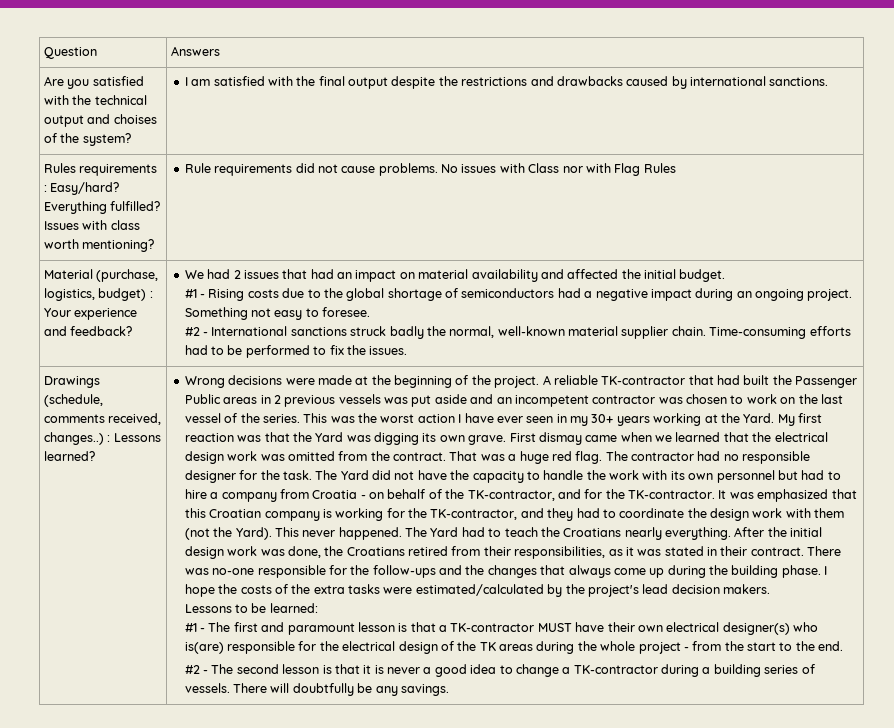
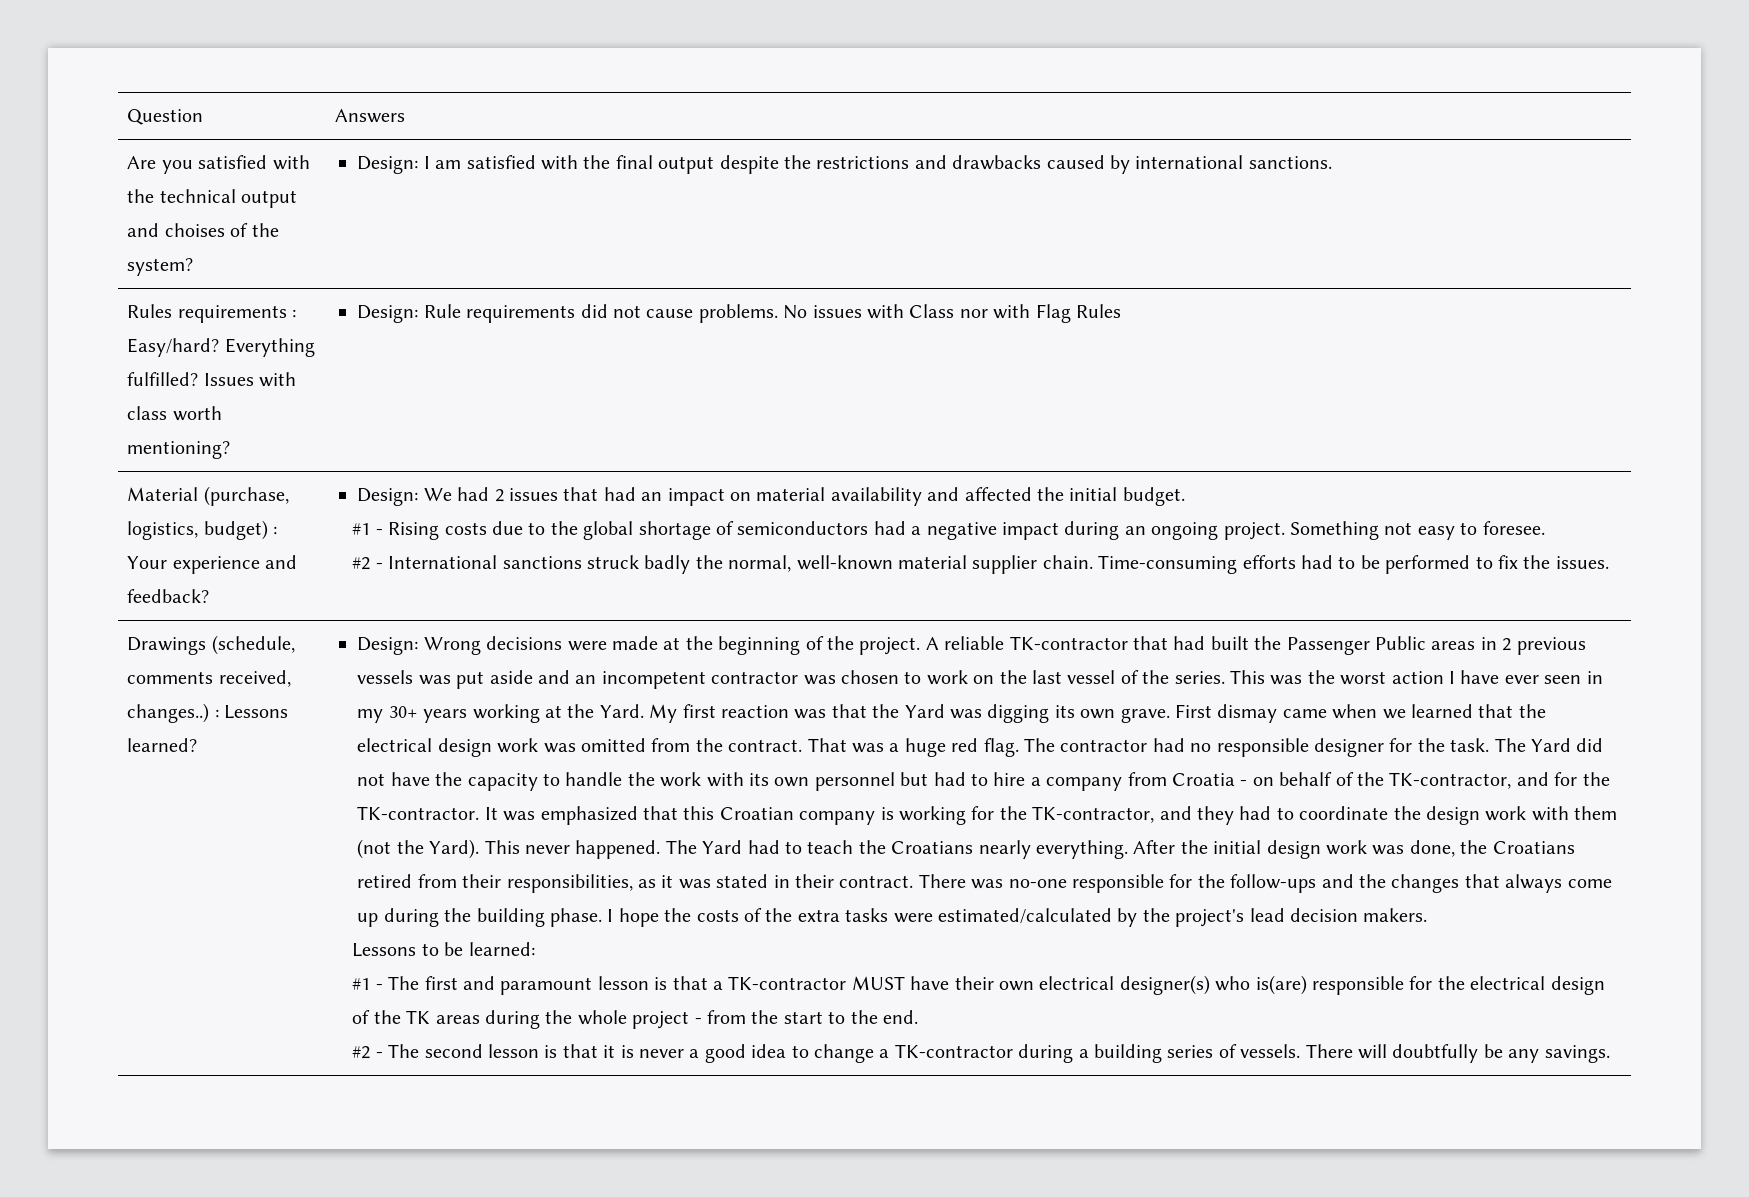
(131, 139) none -> [357,156,419,174] Design:
(155, 245) none -> [357,305,419,323] Design:
(133, 331) none -> [357,488,419,506] Design:
(96, 456) none -> [357,637,419,655] Design:

